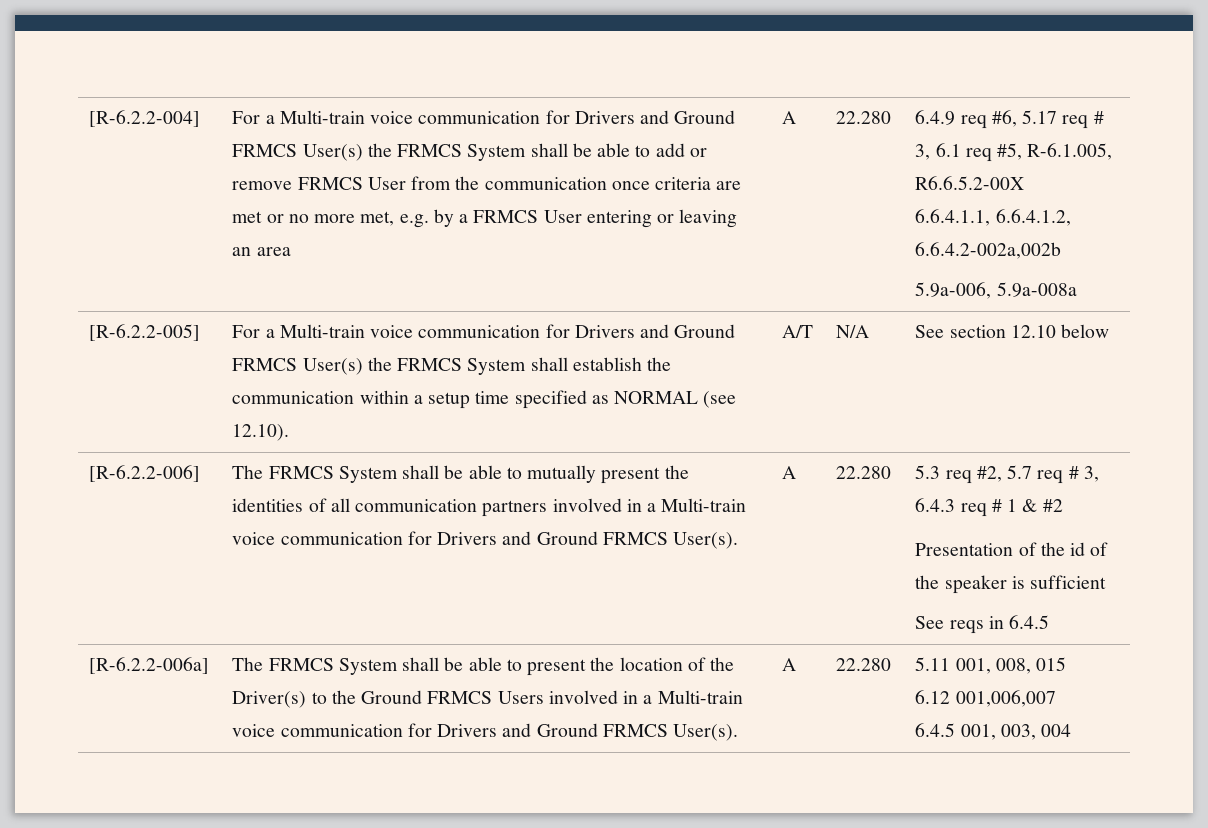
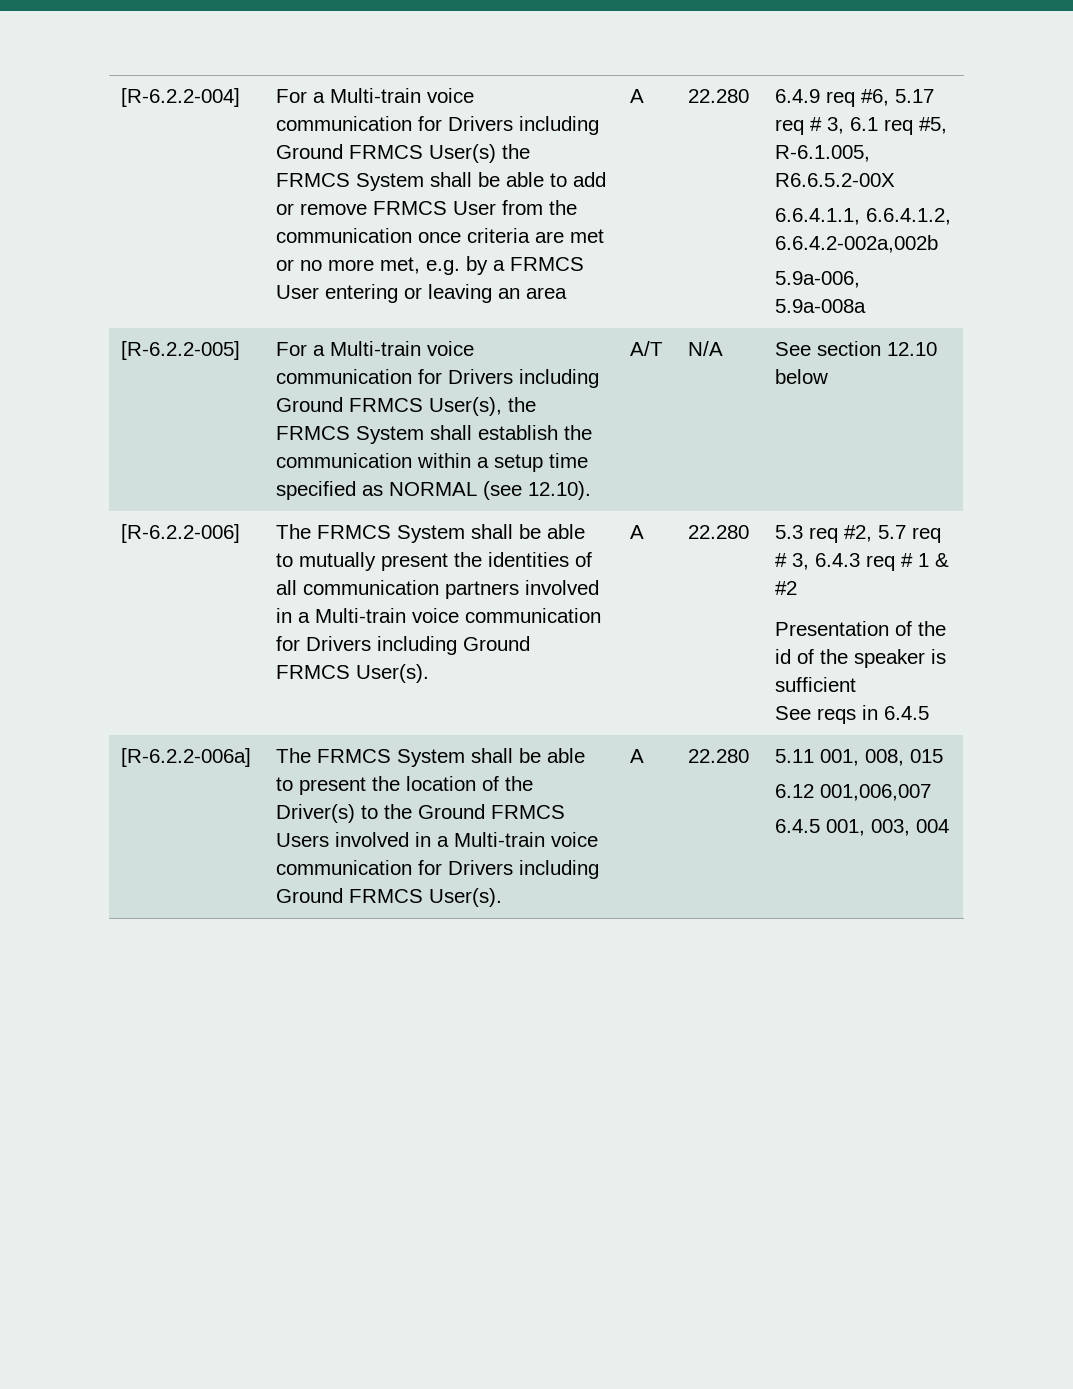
[640,110,670,124] and -> [519,116,600,135] including
[640,324,736,338] [232,358,363,375] and Ground FRMCS User(s) -> [519,369,600,388] [276,397,503,416] including Ground FRMCS User(s),
[502,531,532,545] and -> [377,636,458,655] including
[502,723,532,737] and -> [519,860,600,879] including

